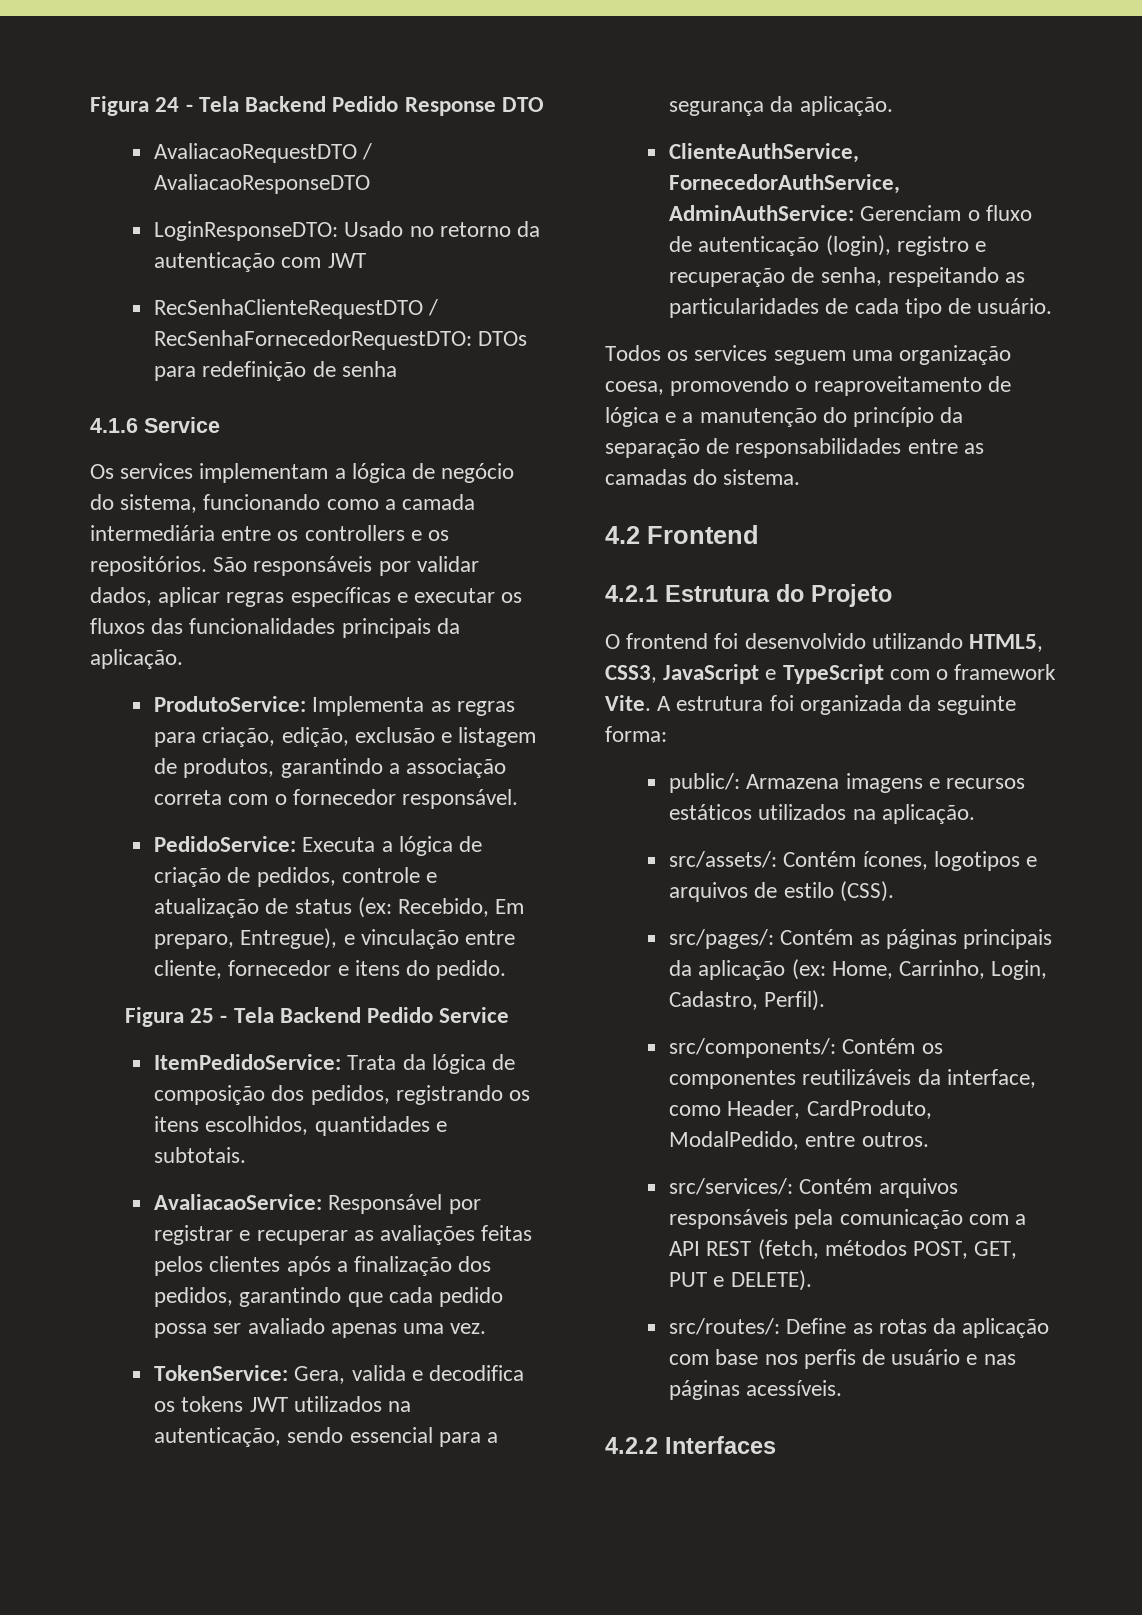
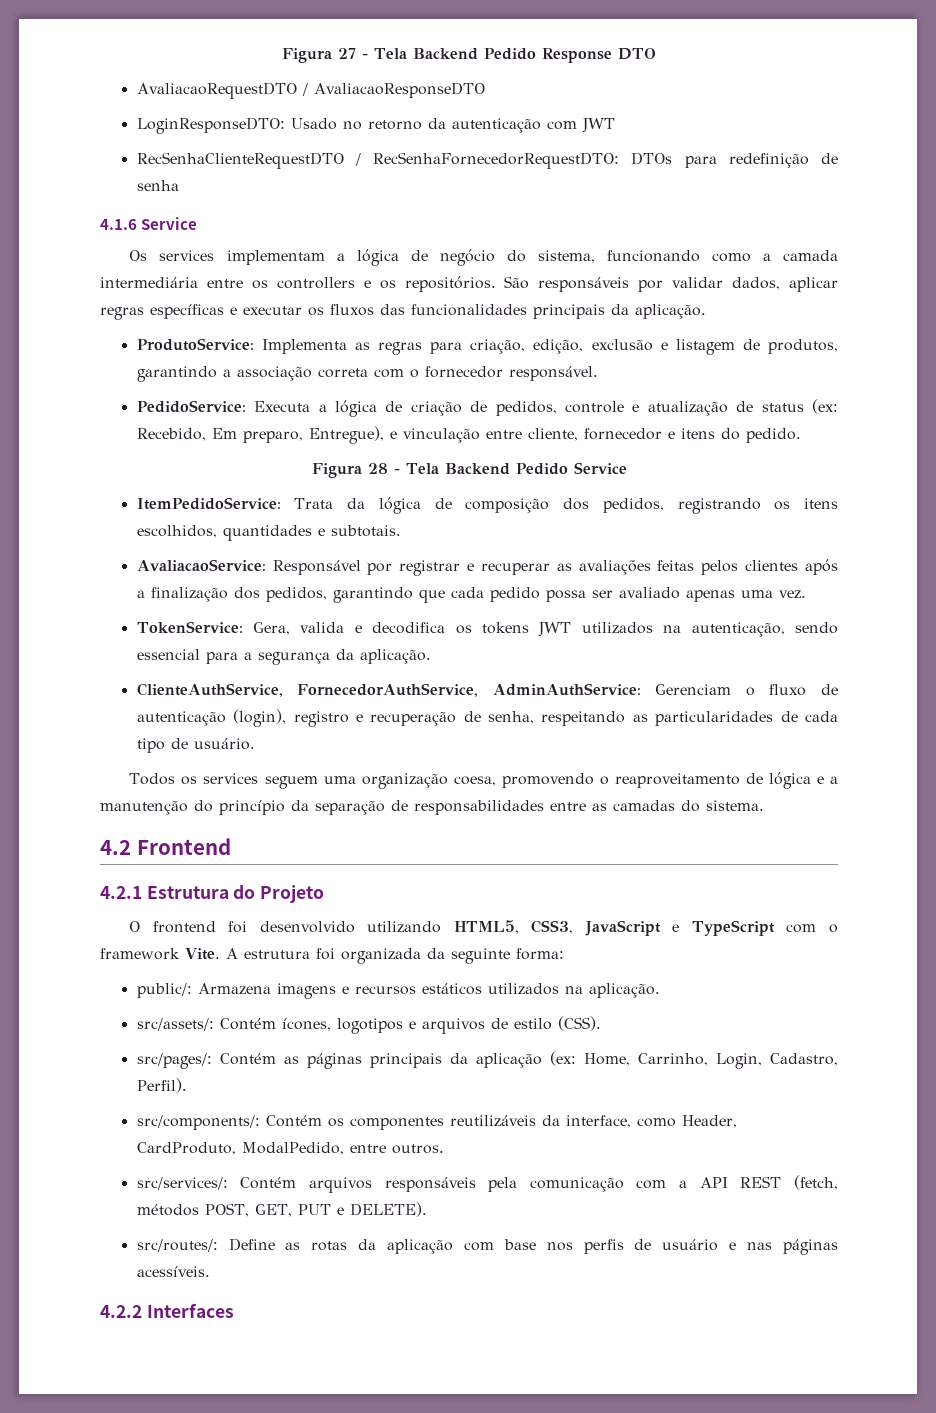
[90,96,180,116] Figura 24 -> [282,48,357,63] Figura 27
[190,1008,215,1023] 25 -> [367,463,388,474] 28

